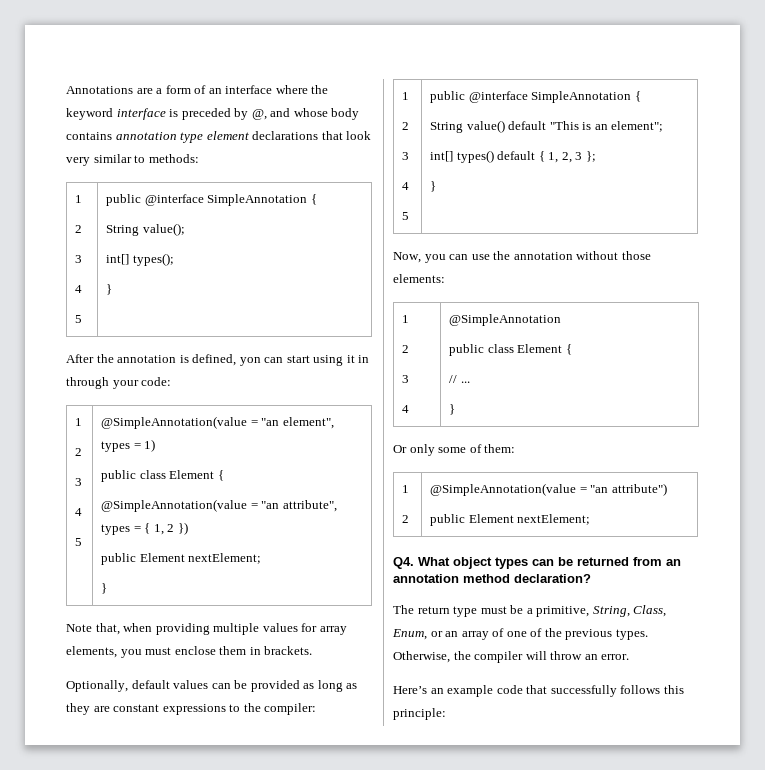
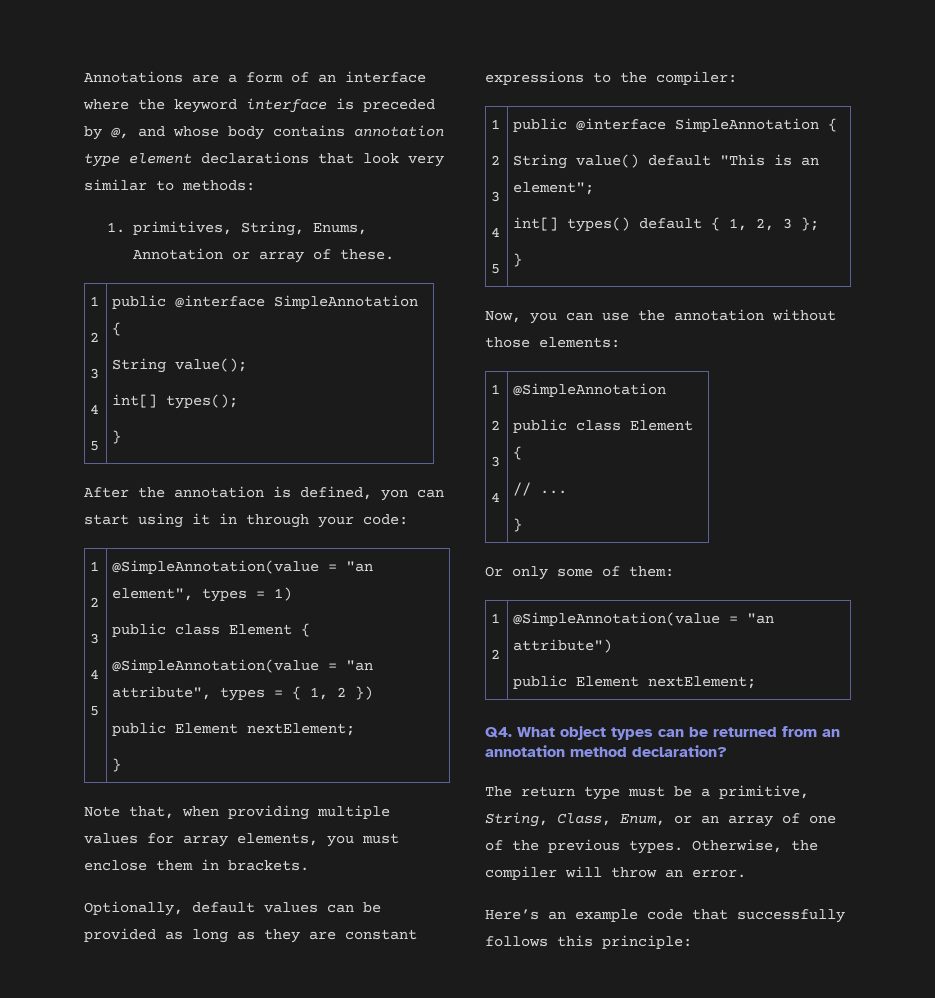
(199, 158) none -> [106,221,367,236] [132,248,394,263] // 1. primitives, String, Enums, Annotation or array of these.

